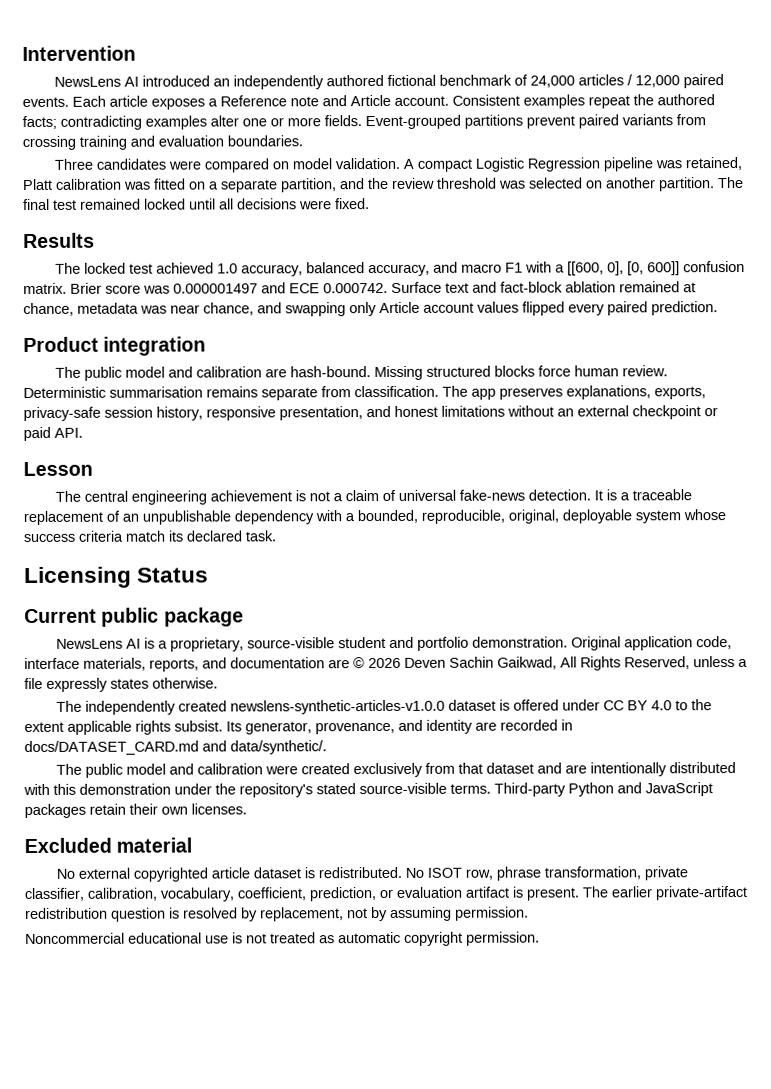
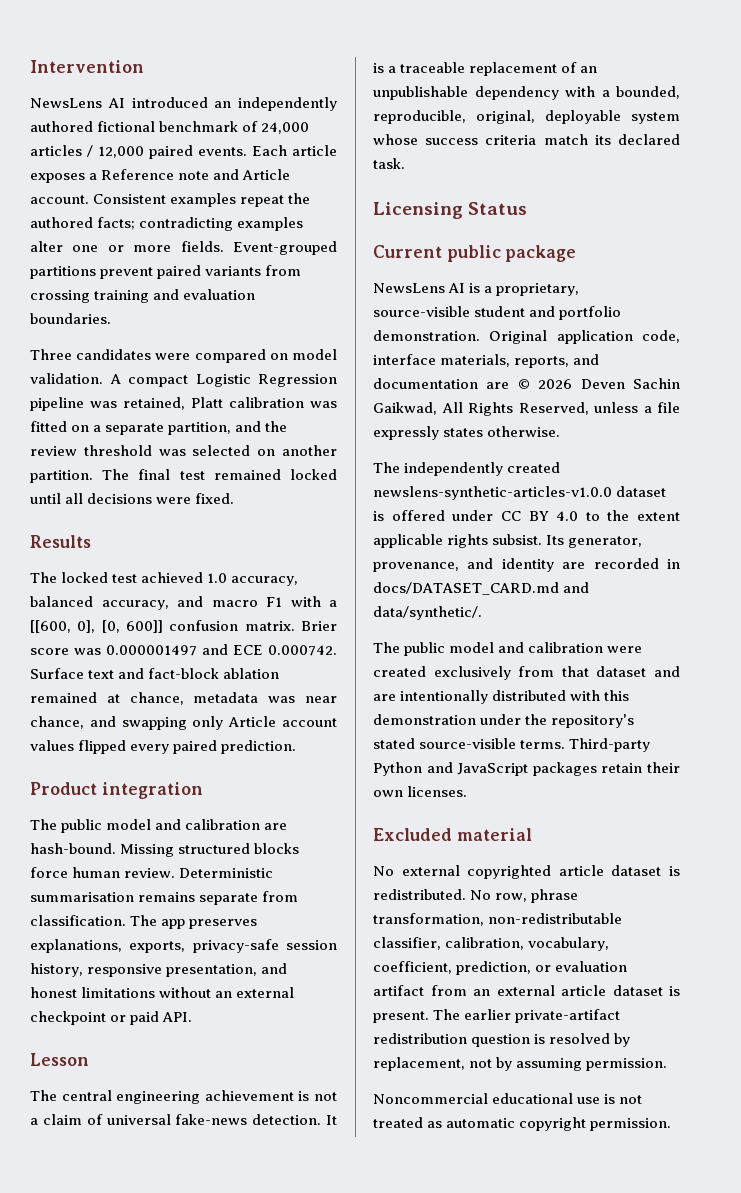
[427,867,463,878] ISOT -> (492, 895) none
[644,866,689,881] private -> [488,913,623,924] non-redistributable
(509, 892) none -> [430,985,663,996] from an external article dataset

